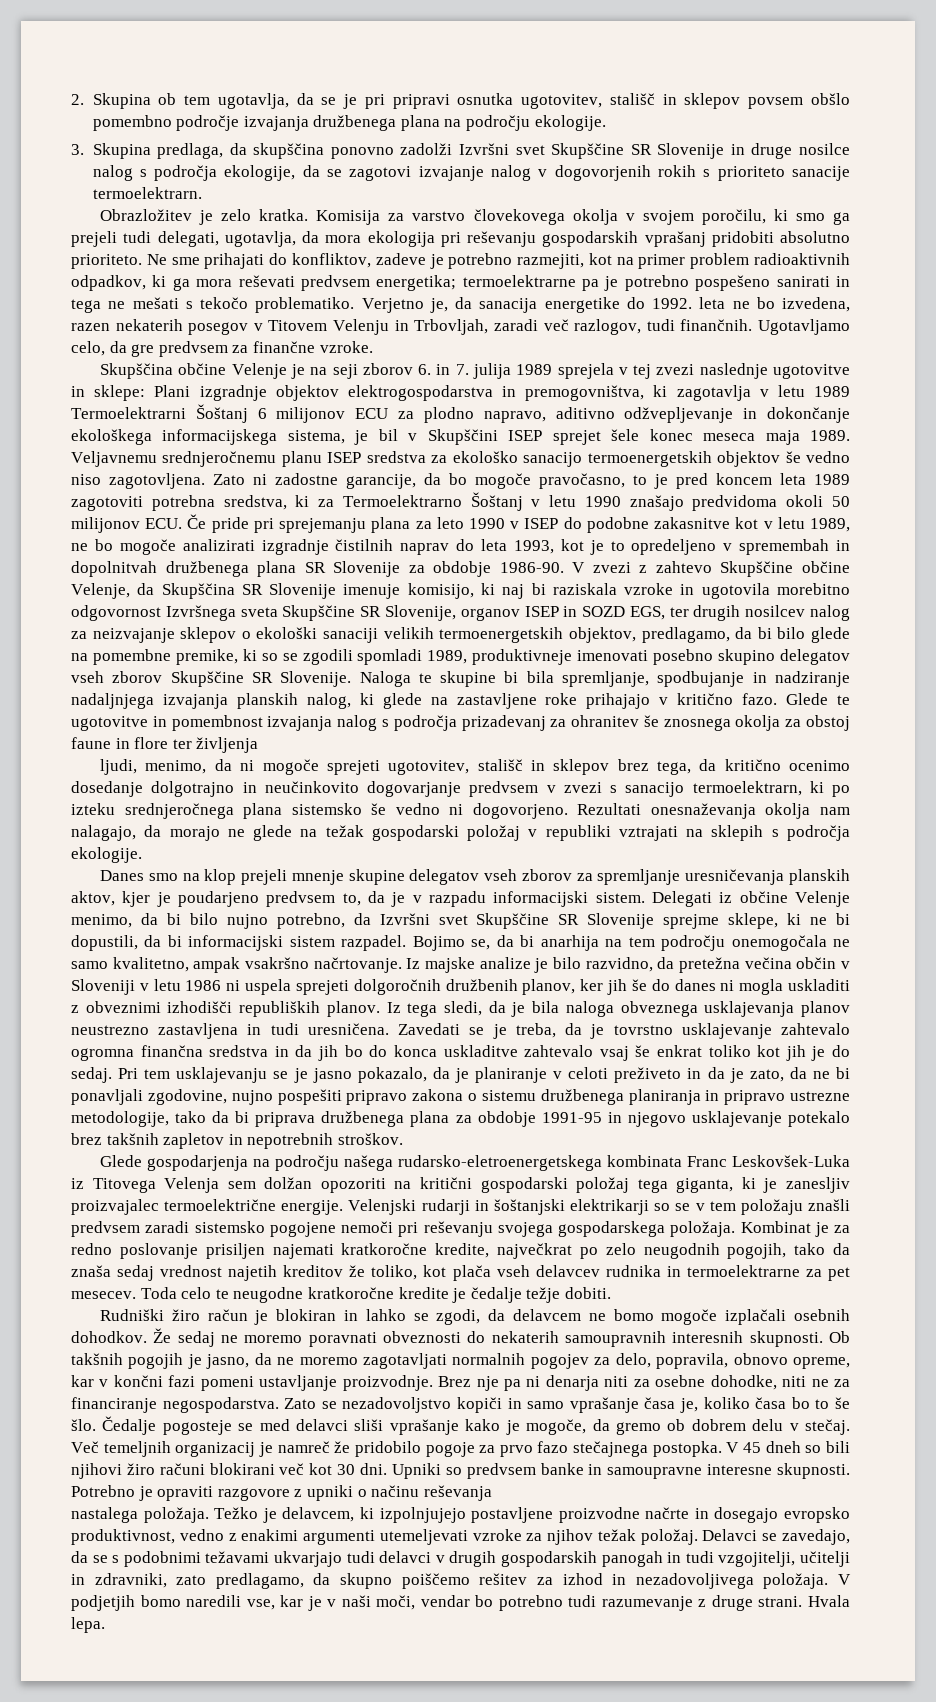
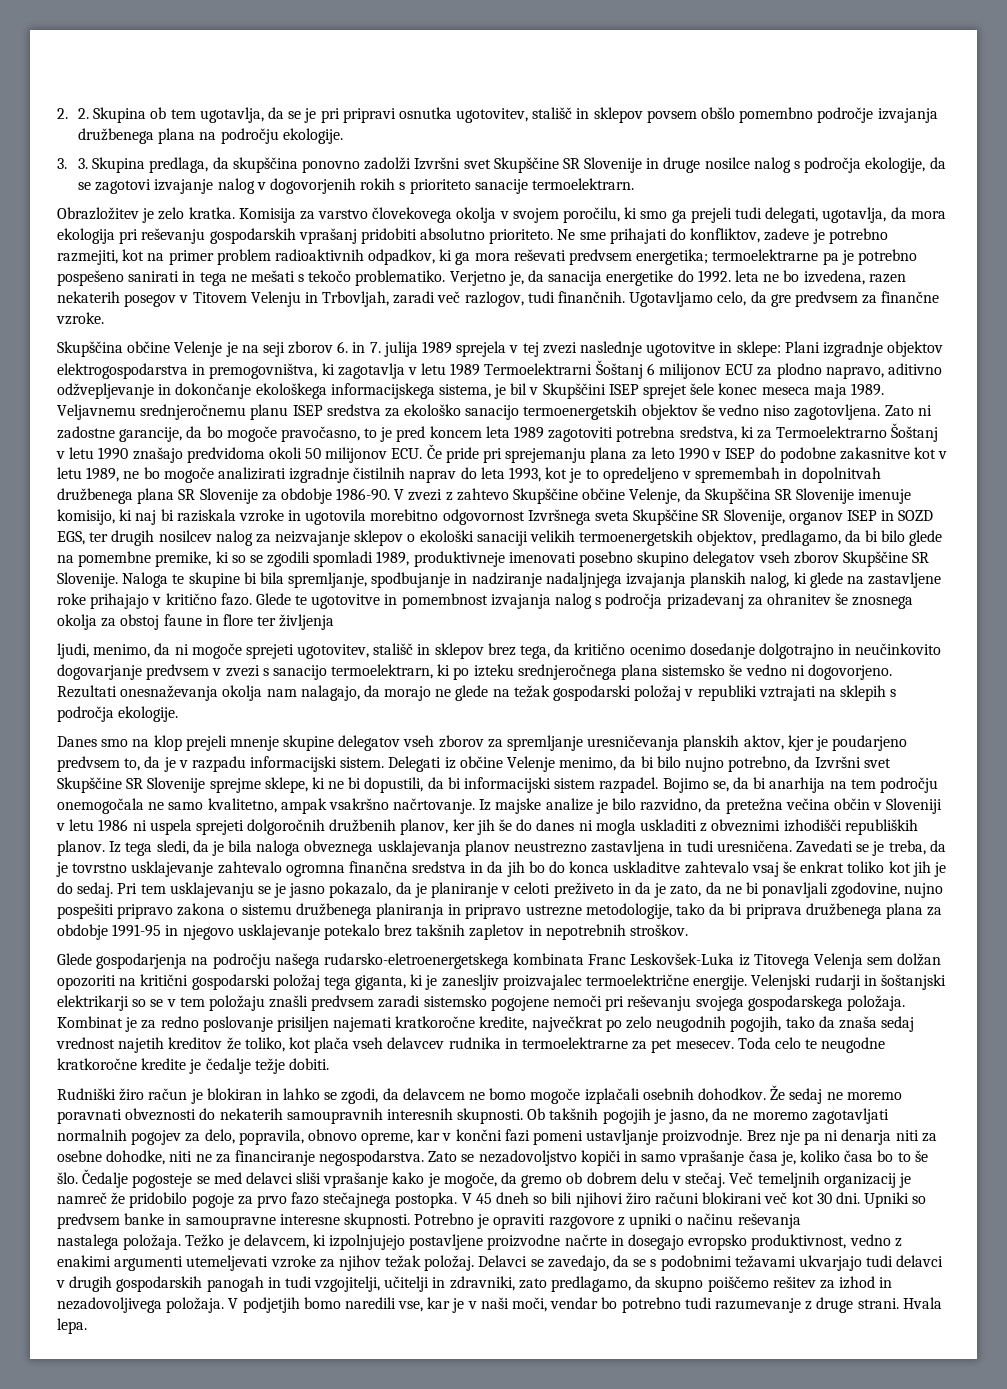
[71,94,84,105] 2. -> [57,108,90,119] 2. 2.
(84, 149) none -> [78,158,89,169] 3.

